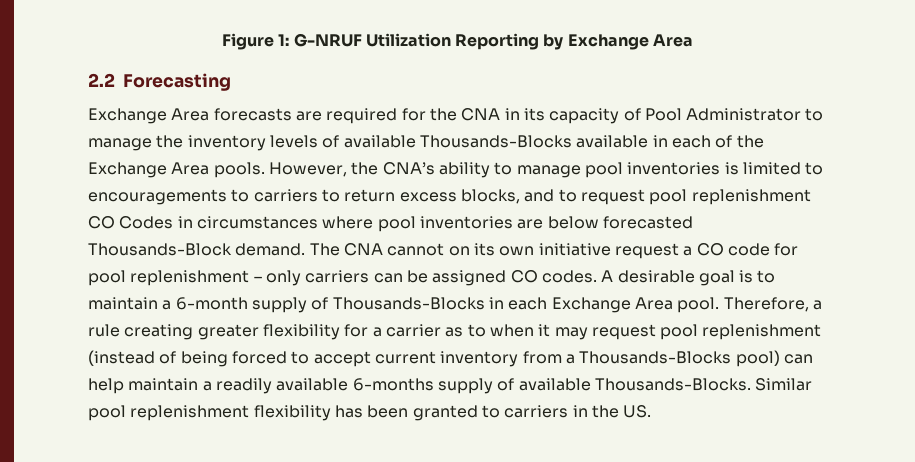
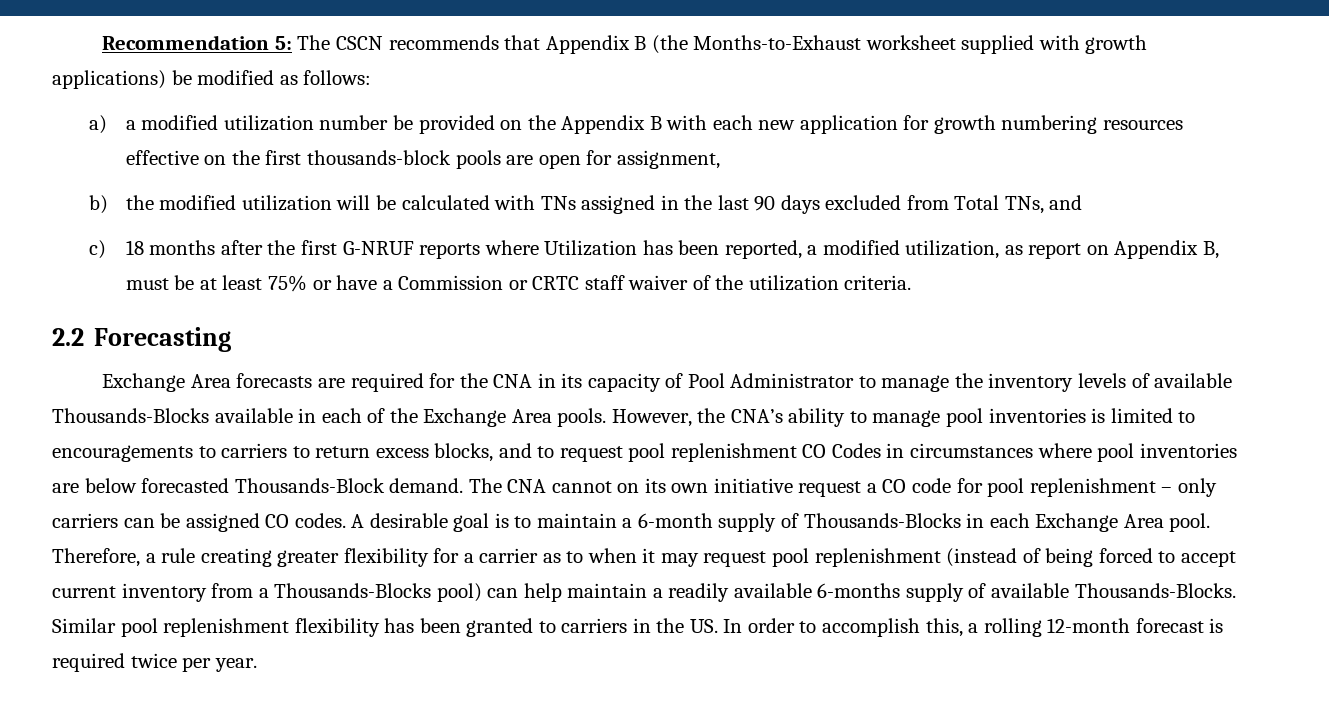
[221,33,694,50] Figure 1: G-NRUF Utilization Reporting by Exchange Area -> [102,35,1148,54] [52,70,372,89] [88,115,1183,134] [125,150,720,169] [88,195,1083,214] [88,240,1220,259] [125,275,912,292] Recommendation 5: The CSCN recommends that Appendix B (the Months-to-Exhaust worksheet supplied with growth applications) be modified as follows: // a) a modified utilization number be provided on the Appendix B with each new application for growth numbering resources effective on the first thousands-block pools are open for assignment, // b) the modified utilization will be calculated with TNs assigned in the last 90 days excluded from Total TNs, and // c) 18 months after the first G-NRUF reports where Utilization has been reported, a modified utilization, as report on Appendix B, must be at least 75% or have a Commission or CRTC staff waiver of the utilization criteria.
(652, 411) none -> [723,618,1224,637] [52,653,257,672] In order to accomplish this, a rolling 12-month forecast is required twice per year.

